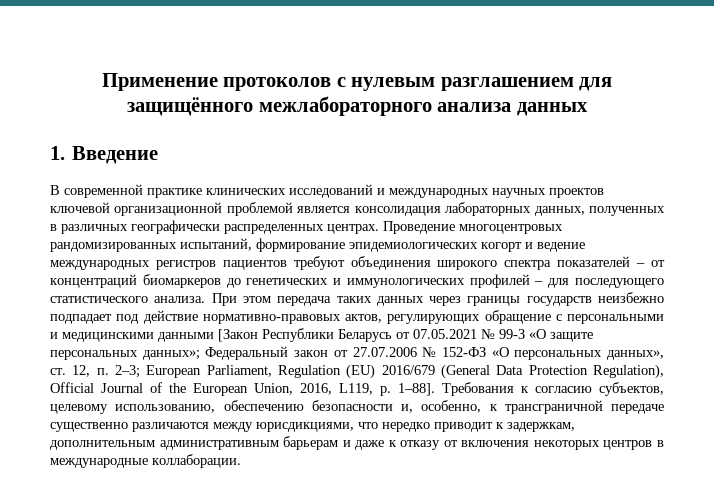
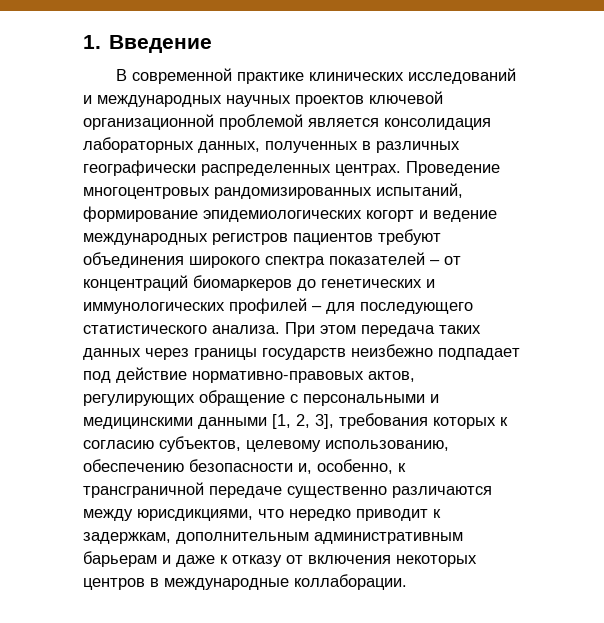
[101,73,613,91] [127,96,588,116] Применение протоколов с нулевым разглашением для защищённого межлабораторного анализа данных // -> (83, 42) none
[218,328,593,342] [50,346,664,360] [50,364,664,379] [50,382,514,396] [Закон Республики Беларусь от 07.05.2021 № 99-З «О защите персональных данных»; Федеральный закон от 27.07.2006 № 152-ФЗ «О персональных данных», ст. 12, п. 2–3; European Parliament, Regulation (EU) 2016/679 (General Data Protection Regulation), Official Journal of the European Union, 2016, L119, p. 1–88]. Требования -> [272,413,496,429] [1, 2, 3], требования которых

